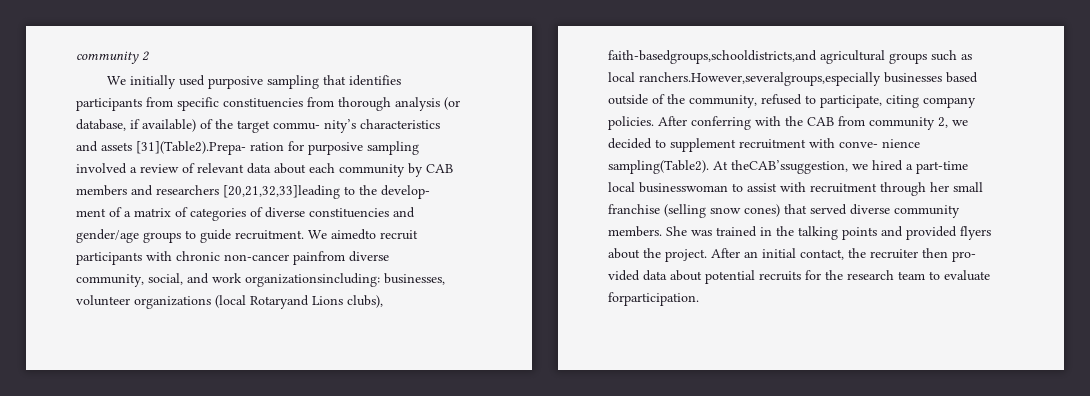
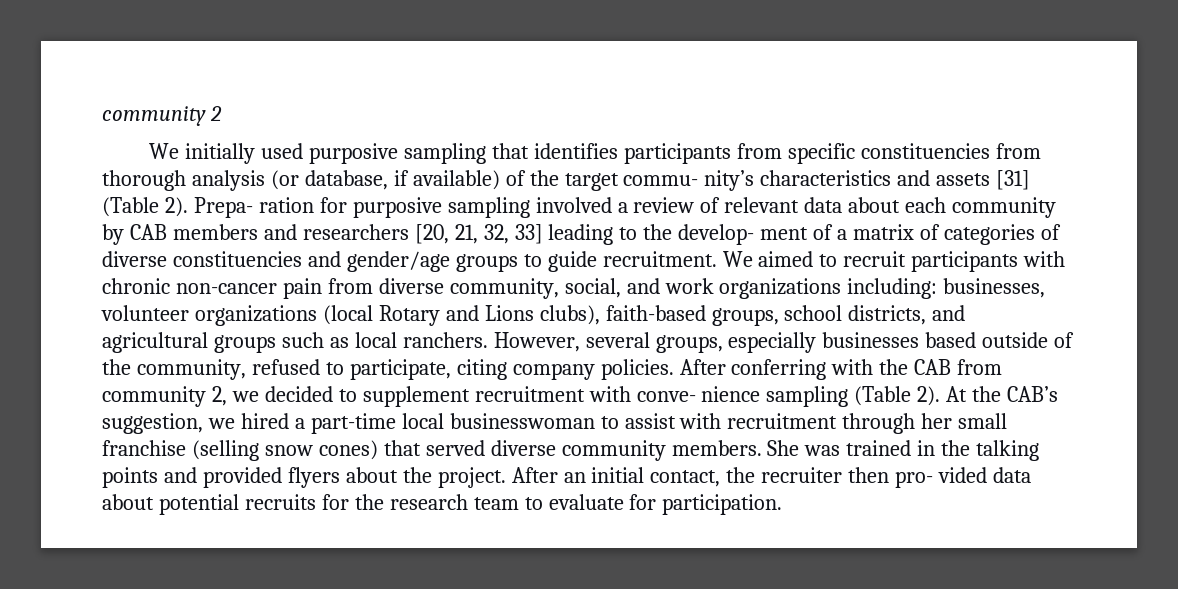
[136,141,246,155] [31](Table2).Prepa- -> [996,170,1031,190] [102,197,253,218] [31] (Table 2). Prepa-
[223,185,340,199] [20,21,32,33]leading -> [414,224,614,245] [20, 21, 32, 33] leading
[331,229,376,240] aimedto -> [758,251,838,267] aimed to
[293,251,345,265] painfrom -> [282,278,373,299] pain from
[245,273,380,287] organizationsincluding: -> [719,278,938,299] organizations including:
[250,295,383,309] [608,50,817,64] Rotaryand Lions clubs), faith-basedgroups,schooldistricts,and -> [378,305,966,326] Rotary and Lions clubs), faith-based groups, school districts, and
[639,72,881,86] ranchers.However,severalgroups,especially -> [402,332,817,353] ranchers. However, several groups, especially
[608,160,848,174] sampling(Table2). At theCAB’ssuggestion, -> [766,386,1059,407] [102,413,203,434] sampling (Table 2). At the CAB’s suggestion,
[608,292,699,306] forparticipation. -> [629,494,783,515] for participation.

